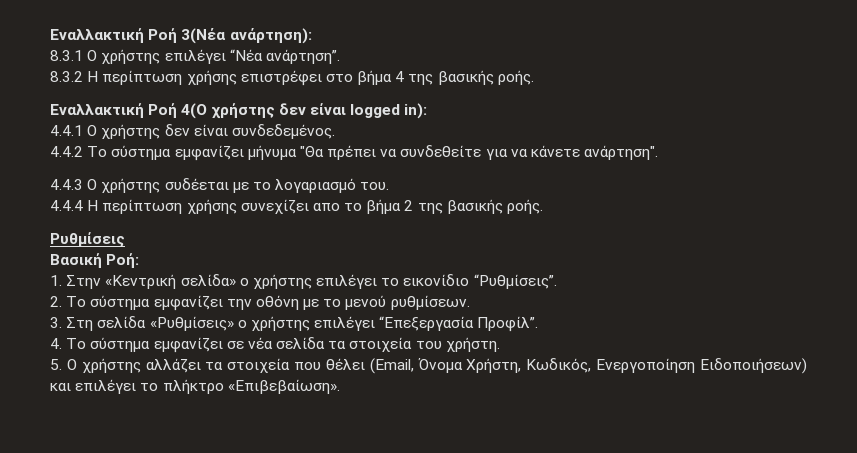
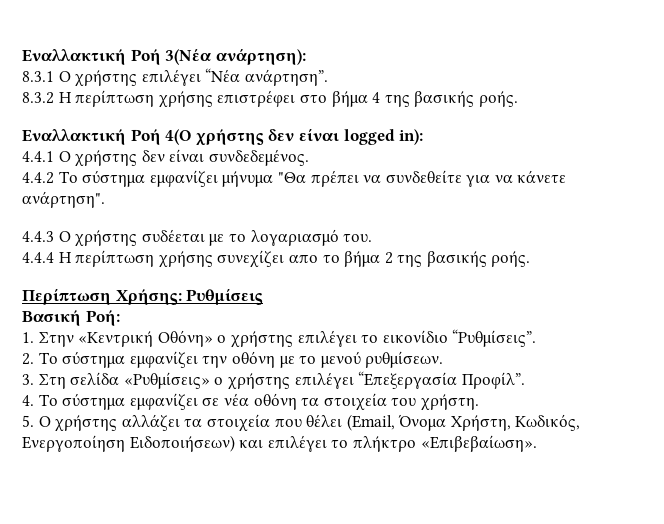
(544, 206) none -> [22,288,182,305] Περίπτωση Χρήσης:
[180,274,236,286] σελίδα» -> [157,330,213,347] Οθόνη»
[276,337,326,349] σελίδα -> [253,393,297,410] οθόνη

